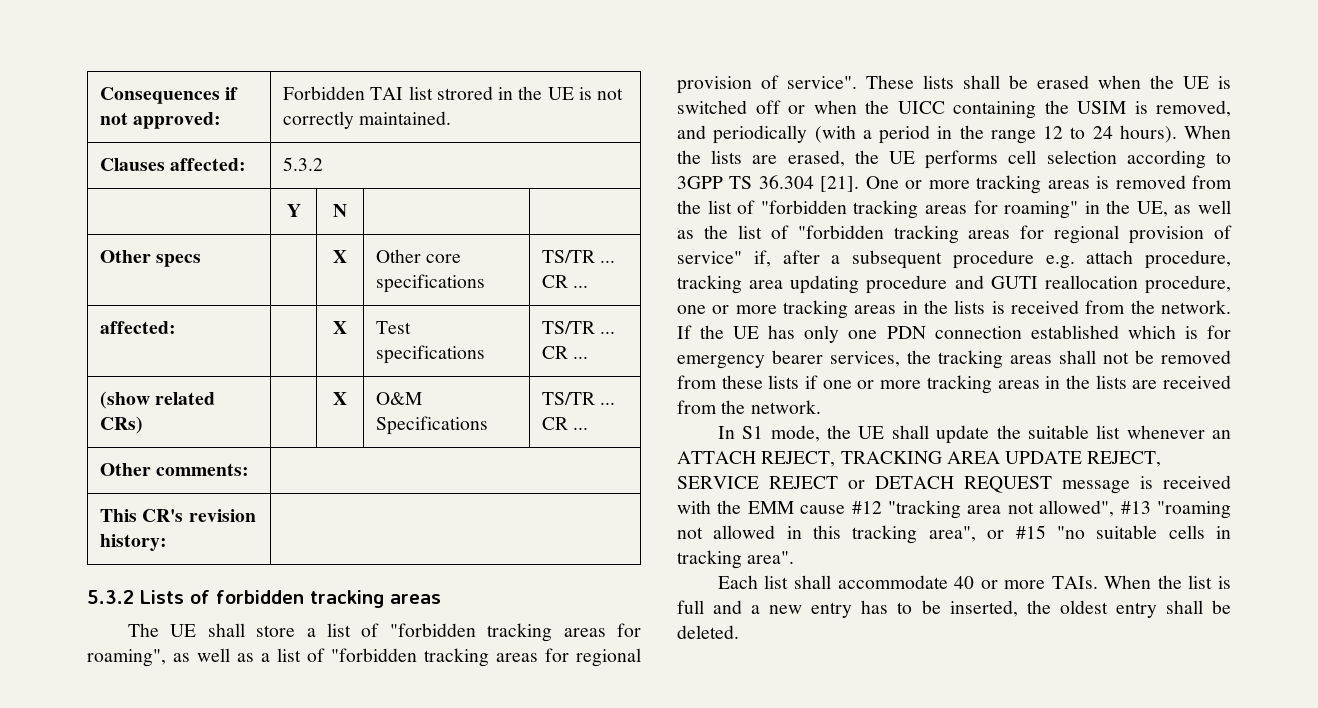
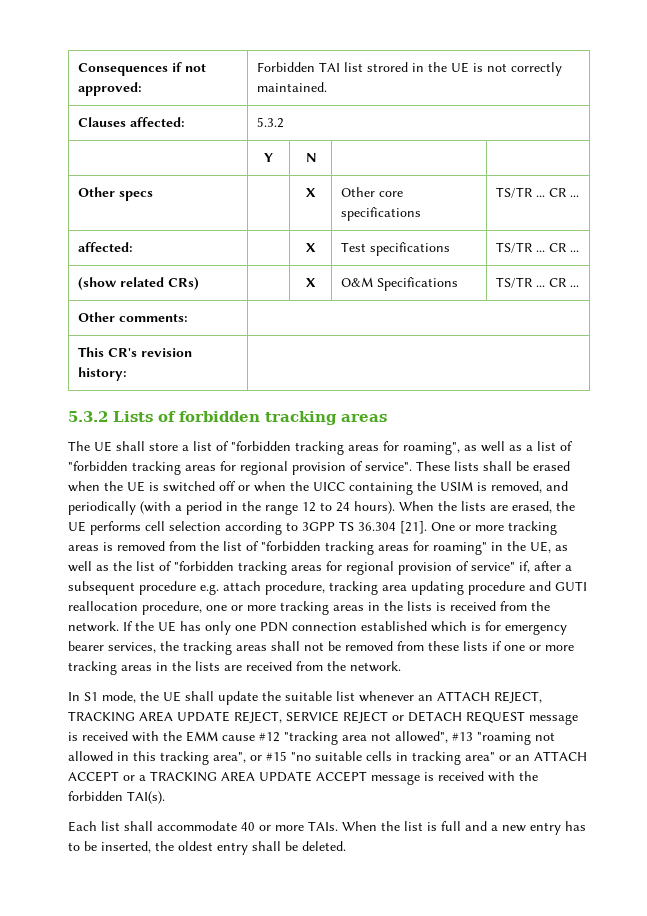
[747,551,795,564] area". -> [465,751,587,761] [68,771,538,785] [68,791,165,804] area" or an ATTACH ACCEPT or a TRACKING AREA UPDATE ACCEPT message is received with the forbidden TAI(s).

